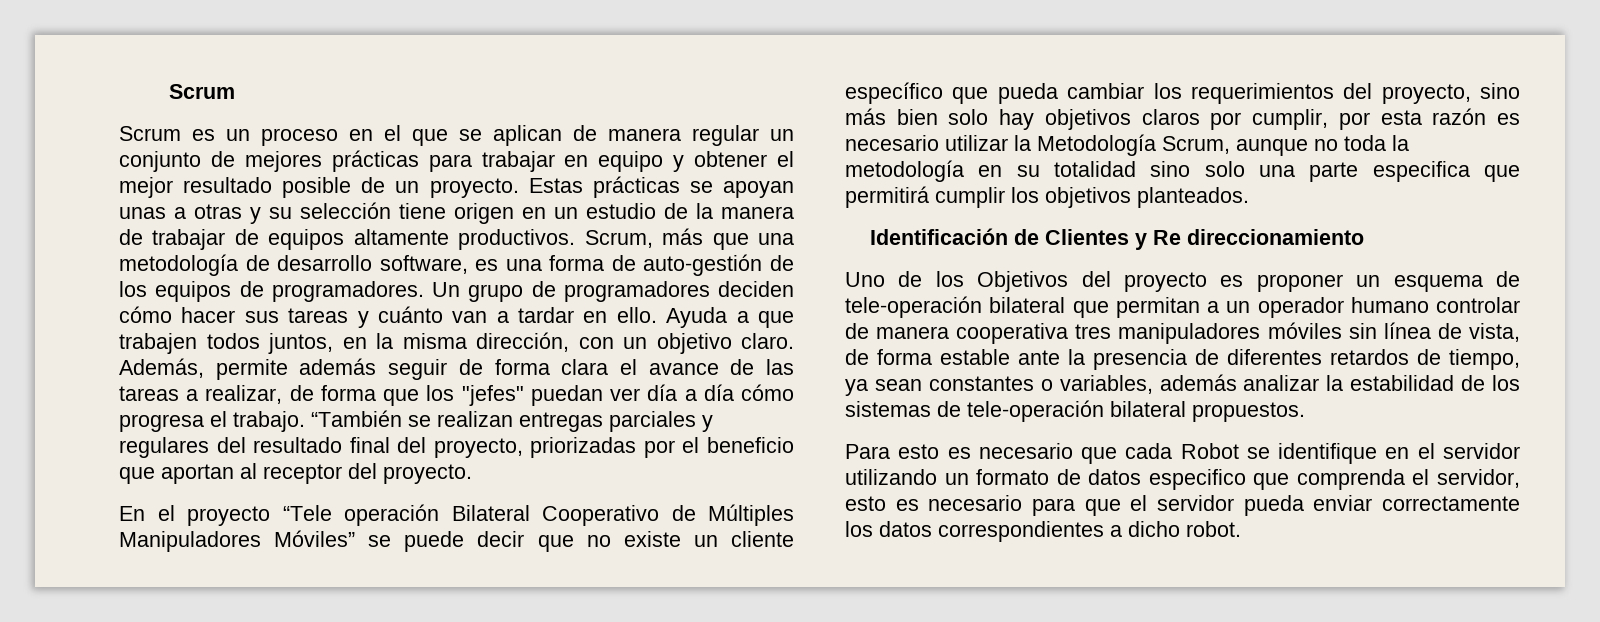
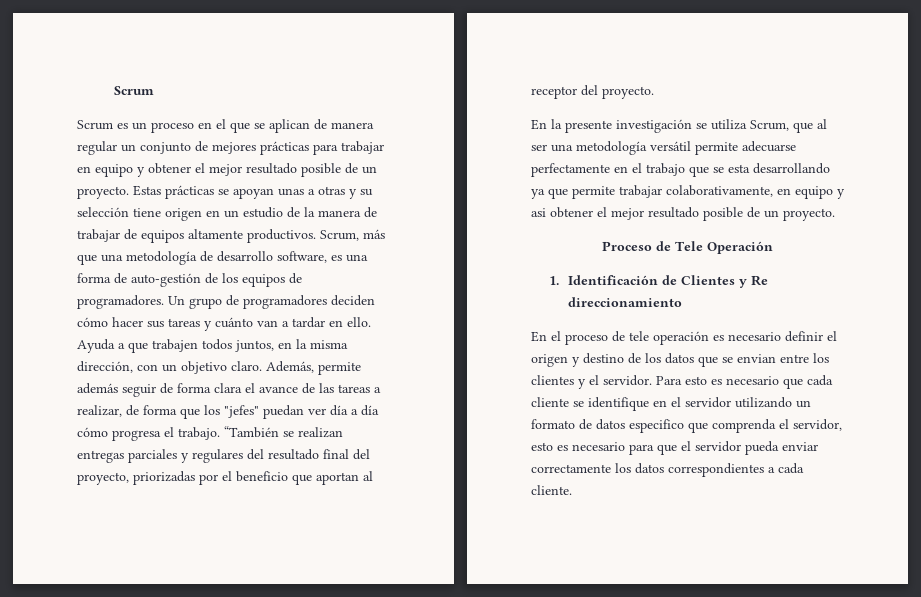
[157,504,794,526] [119,530,794,552] [845,82,1520,104] [845,108,1520,130] [845,134,1409,156] [845,160,1520,182] [845,186,1249,208] el proyecto “Tele operación Bilateral Cooperativo de Múltiples Manipuladores Móviles” se puede decir que no existe un cliente específico que pueda cambiar los requerimientos del proyecto, sino más bien solo hay objetivos claros por cumplir, por esta razón es necesario utilizar la Metodología Scrum, aunque no toda la metodología en su totalidad sino solo una parte especifica que permitirá cumplir los objetivos planteados. // -> [551,119,827,133] [531,141,796,155] [531,163,830,177] [531,185,845,199] [531,207,835,221] [602,241,773,254] [549,276,560,285] la presente investigación se utiliza Scrum, que al ser una metodología versátil permite adecuarse perfectamente en el trabajo que se esta desarrollando ya que permite trabajar colaborativamente, en equipo y asi obtener el mejor resultado posible de un proyecto. // Proceso de Tele Operación // 1.
[845,271,1520,292] [845,296,1520,318] [845,322,1520,344] [845,349,1520,370] [845,374,1520,396] [845,400,1305,422] Uno de los Objetivos del proyecto es proponer un esquema de tele-operación bilateral que permitan a un operador humano controlar de manera cooperativa tres manipuladores móviles sin línea de vista, de forma estable ante la presencia de diferentes retardos de tiempo, ya sean constantes o variables, además analizar la estabilidad de los sistemas de tele-operación bilateral propuestos. // -> [531,331,837,345] [531,353,829,367] [531,375,652,389] En el proceso de tele operación es necesario definir el origen y destino de los datos que se envian entre los clientes y el servidor.
[1180,443,1239,459] Robot -> [531,397,569,407] cliente
[1128,521,1241,537] dicho robot. -> [778,463,804,474] [531,485,572,495] cada cliente.

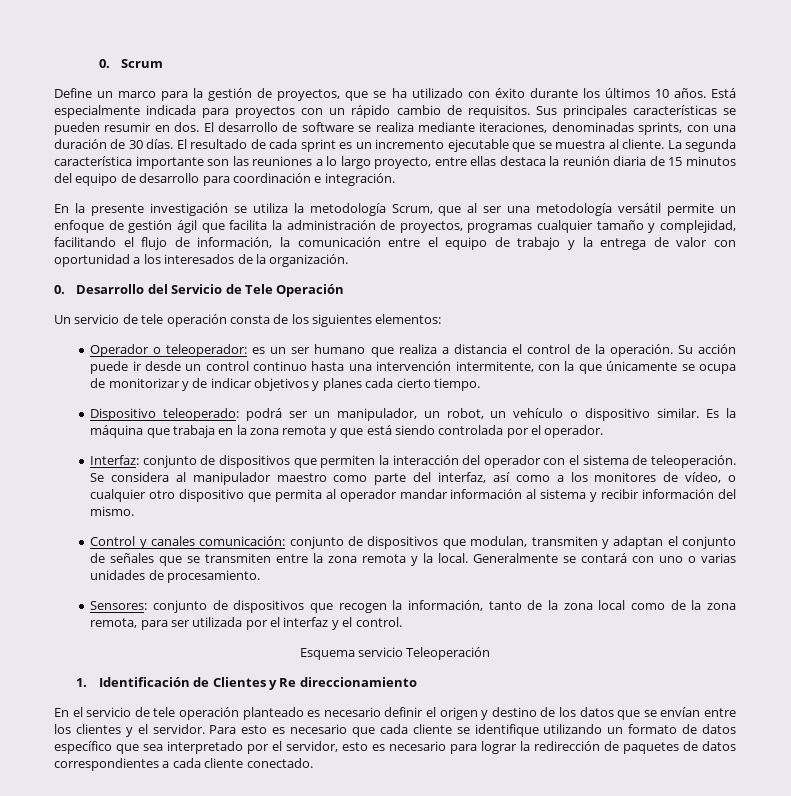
(113, 90) none -> [98,59,110,68] 0.
[77,119,374,133] [77,141,384,155] [77,163,377,177] [77,185,373,199] [77,207,377,221] [77,229,385,243] [77,251,368,265] [77,273,302,287] [77,295,375,309] [77,317,371,331] [77,339,348,353] [77,361,361,375] [77,383,381,397] [77,405,379,419] [77,426,343,441] [77,449,370,463] [77,471,373,485] [531,85,654,99] Scrum es un proceso en el que se aplican de manera regular un conjunto de mejores prácticas para trabajar en equipo y obtener el mejor resultado posible de un proyecto. Estas prácticas se apoyan unas a otras y su selección tiene origen en un estudio de la manera de trabajar de equipos altamente productivos. Scrum, más que una metodología de desarrollo software, es una forma de auto-gestión de los equipos de programadores. Un grupo de programadores deciden cómo hacer sus tareas y cuánto van a tardar en ello. Ayuda a que trabajen todos juntos, en la misma dirección, con un objetivo claro. Además, permite además seguir de forma clara el avance de las tareas a realizar, de forma que los "jefes" puedan ver día a día cómo progresa el trabajo. “También se realizan entregas parciales y regulares del resultado final del proyecto, priorizadas por el beneficio que aportan al receptor del proyecto. -> [54,88,736,101] [54,105,737,118] [54,122,736,135] [54,139,737,152] [54,156,736,169] [54,173,395,186] Define un marco para la gestión de proyectos, que se ha utilizado con éxito durante los últimos 10 años. Está especialmente indicada para proyectos con un rápido cambio de requisitos. Sus principales características se pueden resumir en dos. El desarrollo de software se realiza mediante iteraciones, denominadas sprints, con una duración de 30 días. El resultado de cada sprint es un incremento ejecutable que se muestra al cliente. La segunda característica importante son las reuniones a lo largo proyecto, entre ellas destaca la reunión diaria de 15 minutos del equipo de desarrollo para coordinación e integración.
(747, 124) none -> [293,203,386,216] la metodología
[742,141,796,152] [531,163,830,177] [531,185,845,199] [531,207,835,221] [602,241,773,254] adecuarse perfectamente en el trabajo que se esta desarrollando ya que permite trabajar colaborativamente, en equipo y asi obtener el mejor resultado posible de un proyecto. // Proceso de Tele Operación -> [720,206,736,213] [54,220,736,233] [54,237,737,250] [54,254,349,267] [54,284,345,297] [54,314,442,327] [90,344,736,357] [90,361,736,374] [90,378,480,391] [90,408,737,421] [90,425,604,438] [90,455,736,468] [90,472,737,485] [90,489,737,502] [90,506,135,516] [90,536,736,549] [90,553,736,566] [90,570,260,583] [90,600,737,613] [90,617,402,630] [299,647,491,660] un enfoque de gestión ágil que facilita la administración de proyectos, programas cualquier tamaño y complejidad, facilitando el flujo de información, la comunicación entre el equipo de trabajo y la entrega de valor con oportunidad a los interesados de la organización. // 0. Desarrollo del Servicio de Tele Operación // Un servicio de tele operación consta de los siguientes elementos: // Operador o teleoperador: es un ser humano que realiza a distancia el control de la operación. Su acción puede ir desde un control continuo hasta una intervención intermitente, con la que únicamente se ocupa de monitorizar y de indicar objetivos y planes cada cierto tiempo. // Dispositivo teleoperado: podrá ser un manipulador, un robot, un vehículo o dispositivo similar. Es la máquina que trabaja en la zona remota y que está siendo controlada por el operador. // Interfaz: conjunto de dispositivos que permiten la interacción del operador con el sistema de teleoperación. Se considera al manipulador maestro como parte del interfaz, así como a los monitores de vídeo, o cualquier otro dispositivo que permita al operador mandar información al sistema y recibir información del mismo. // Control y canales comunicación: conjunto de dispositivos que modulan, transmiten y adaptan el conjunto de señales que se transmiten entre la zona remota y la local. Generalmente se contará con uno o varias unidades de procesamiento. // Sensores: conjunto de dispositivos que recogen la información, tanto de la zona local como de la zona remota, para ser utilizada por el interfaz y el control. // Esquema servicio Teleoperación
[565,331,709,345] proceso de tele operación -> [86,707,304,720] servicio de tele operación planteado
[737,354,776,363] envian -> [660,707,701,717] envían
[653,397,731,408] en el servidor -> (539, 730) none
[629,419,776,433] especifico que comprenda -> [54,741,269,754] específico que sea interpretado por
[657,441,818,455] [531,463,631,473] que el servidor pueda enviar correctamente los -> [481,741,698,754] lograr la redirección de paquetes de
[531,485,572,495] cliente. -> [204,758,313,768] cliente conectado.

